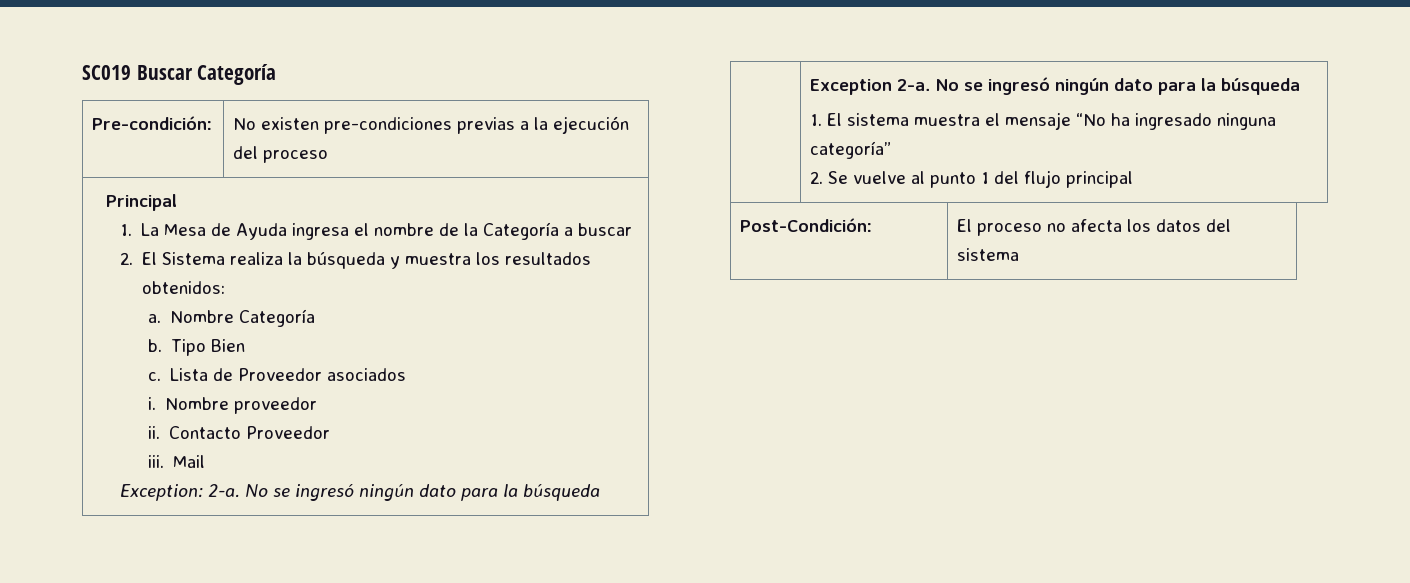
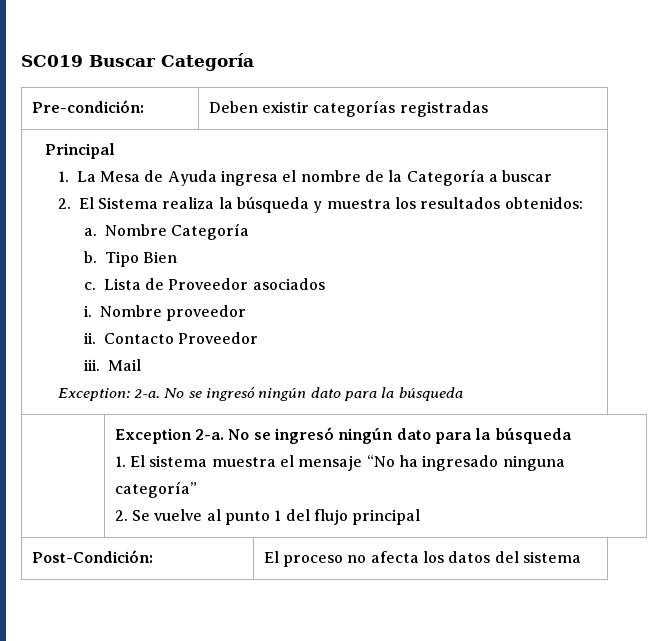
[233,116,630,134] [233,146,329,163] No existen pre-condiciones previas a la ejecución del proceso -> [208,100,488,117] Deben existir categorías registradas

